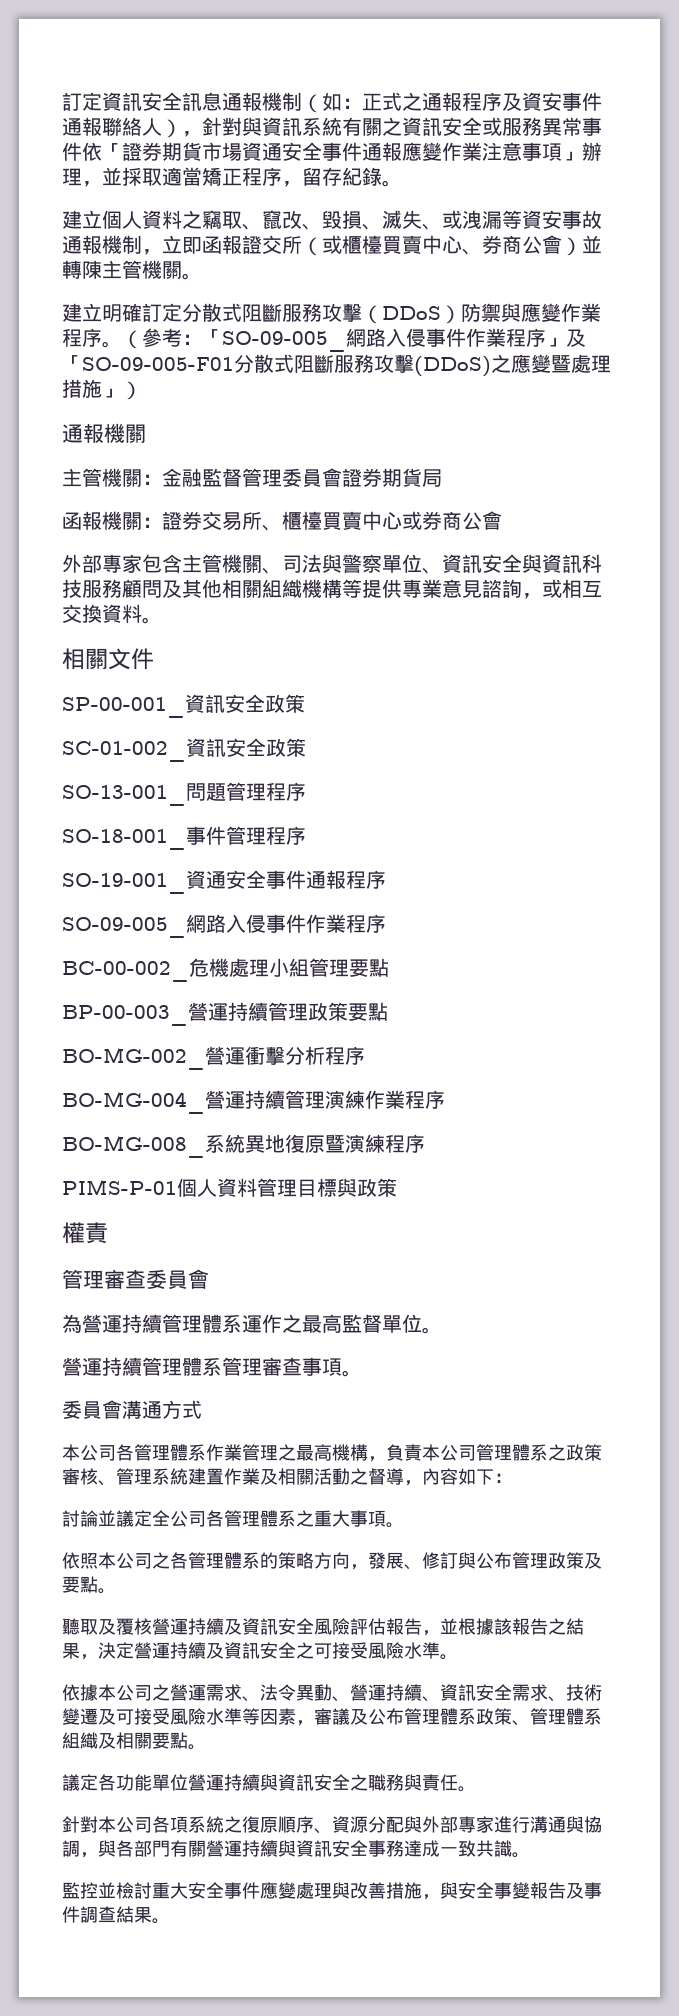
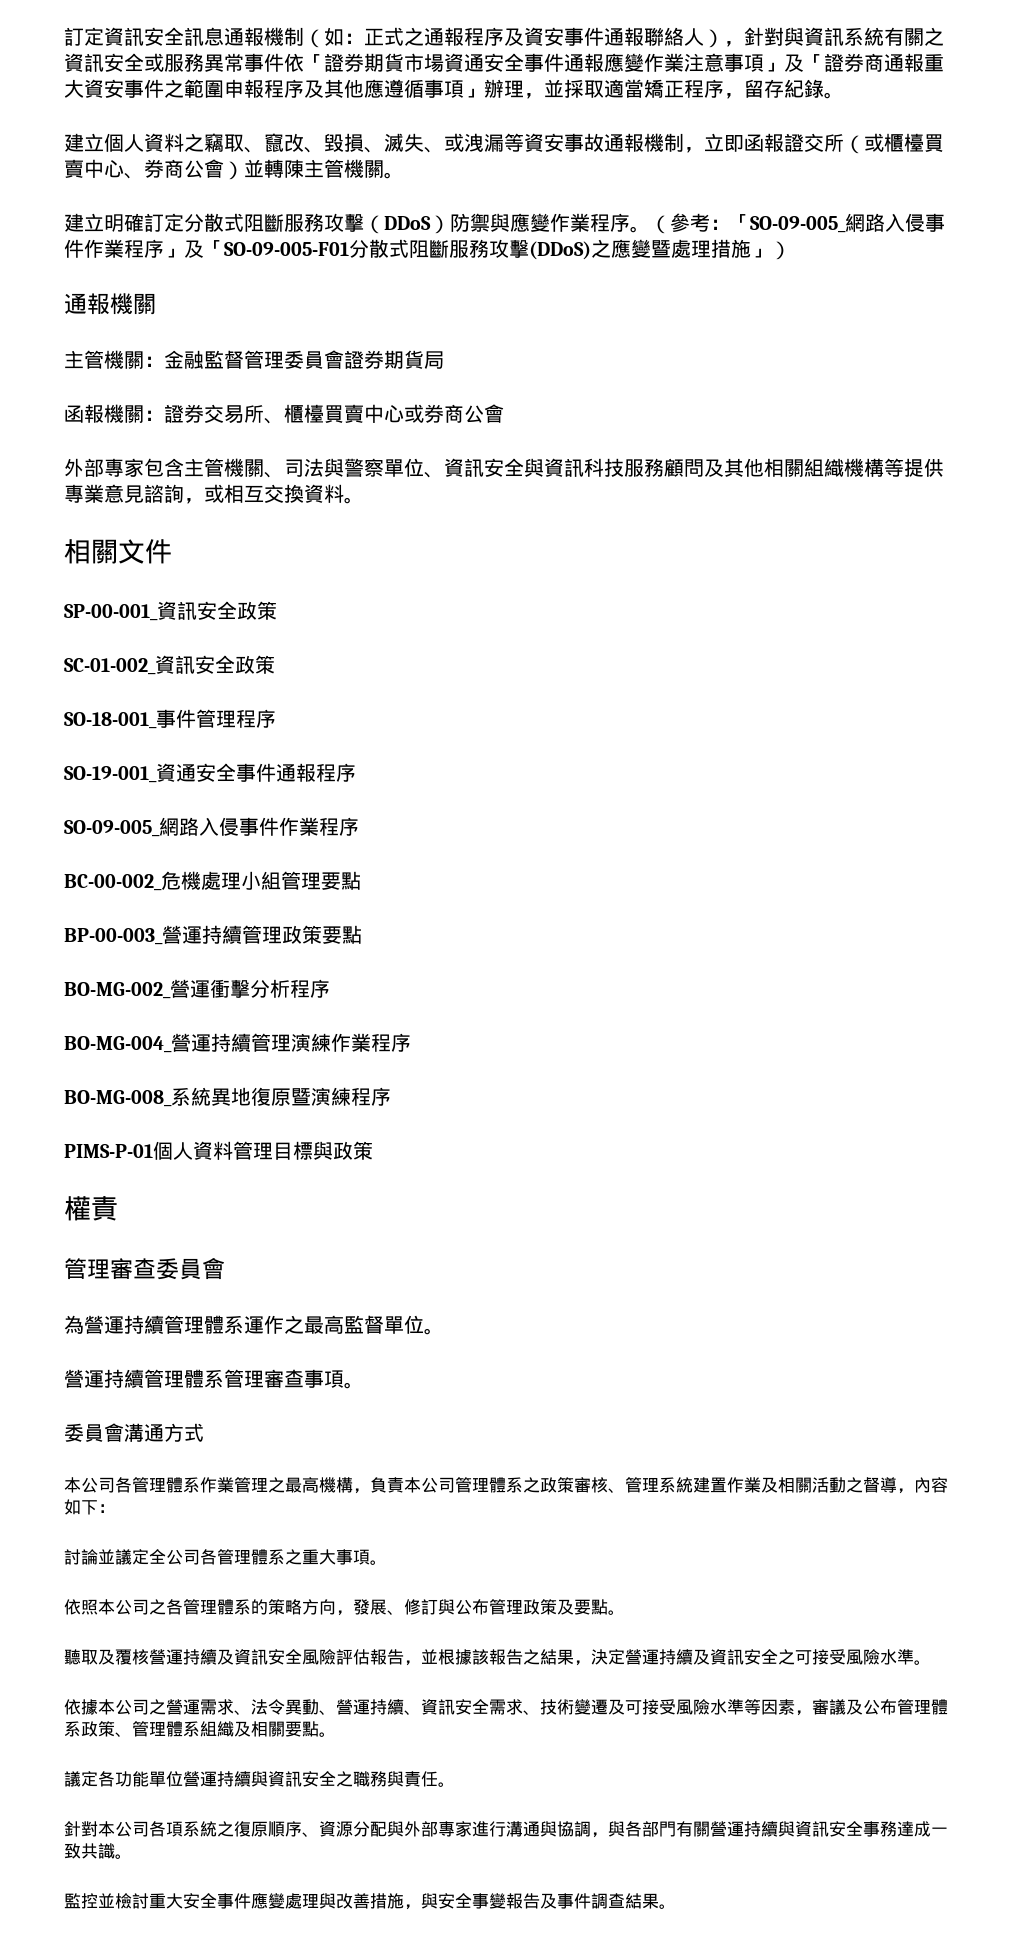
(582, 156) none -> [784,53,944,72] [64,79,484,98] 及「證券商通報重大資安事件之範圍申報程序及其他應遵循事項」
[62,782,306,806] // SO-13-001_問題管理程序 -> (275, 664) none

